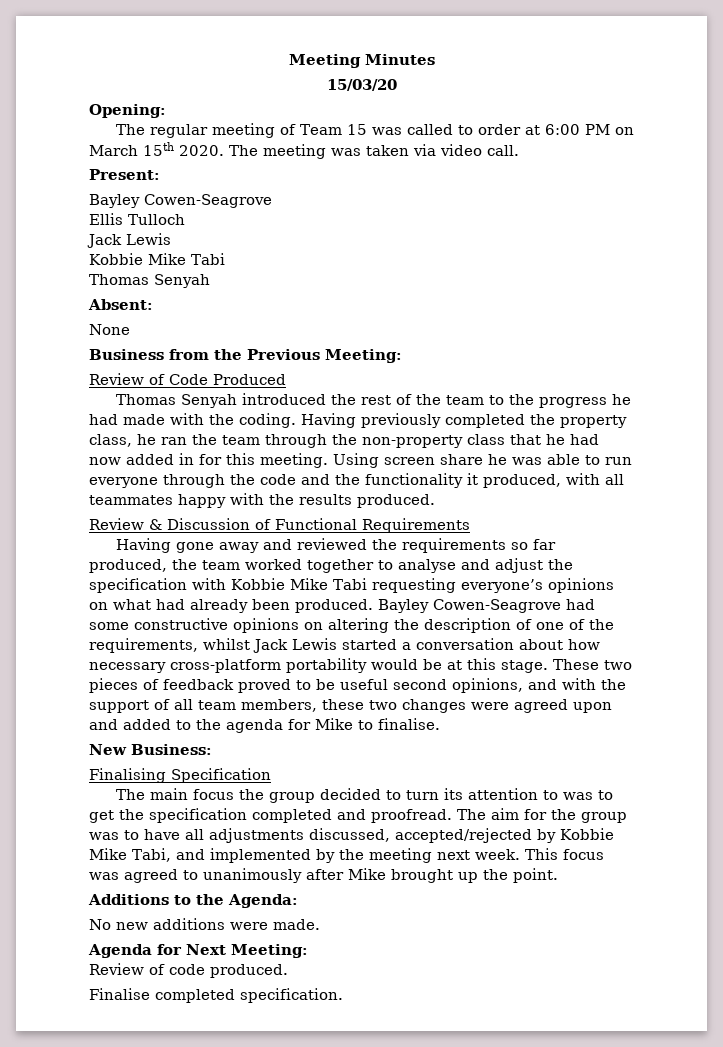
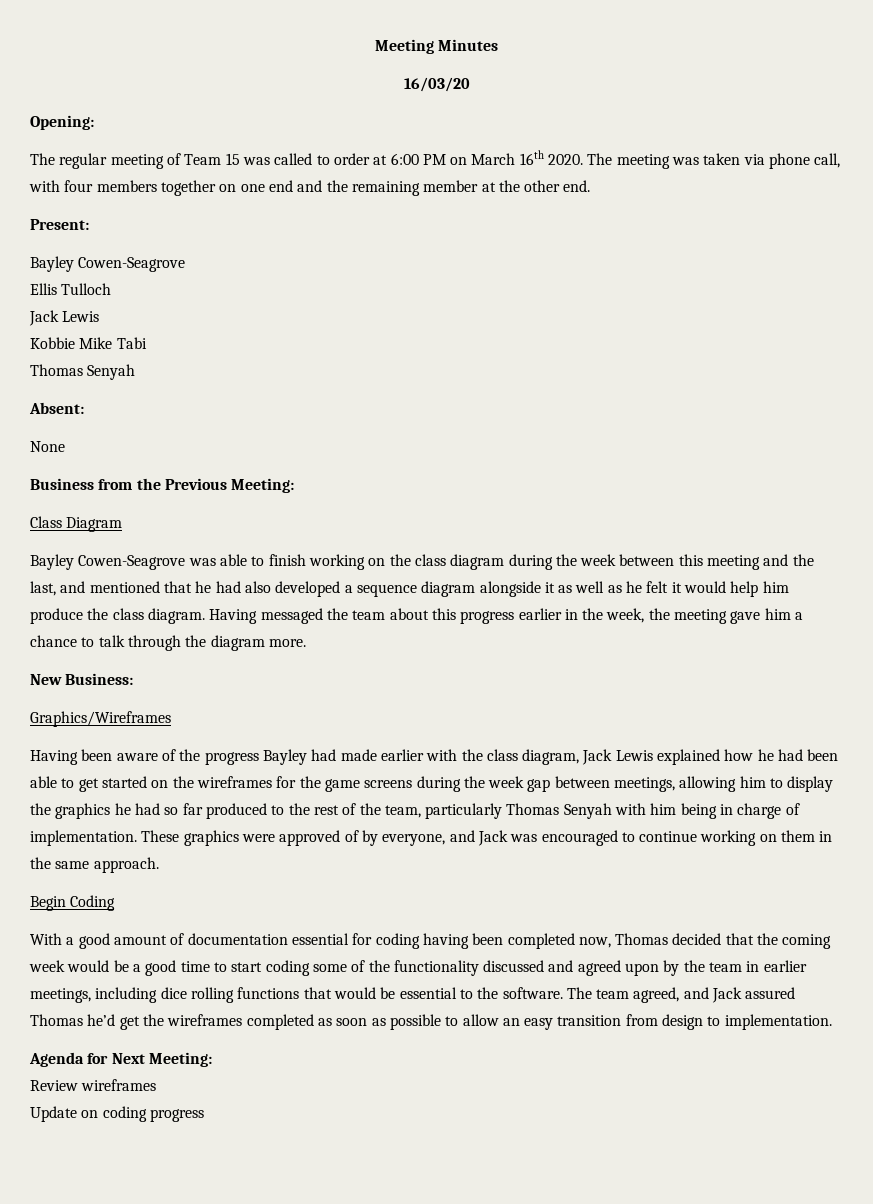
[326,79,397,91] 15/03/20 -> [403,77,470,92] 16/03/20
[143,142,174,156] 15th -> [519,150,544,165] 16th
[440,144,519,156] video call. -> [769,153,841,169] [29,180,591,196] phone call, with four members together on one end and the remaining member at the other end.
[89,373,286,385] [115,393,631,408] [89,413,627,428] [89,434,599,448] [89,453,632,468] [89,473,624,488] [89,493,435,508] [89,518,470,533] [115,538,556,553] [89,558,573,573] [89,578,614,593] [89,599,595,613] [89,618,614,633] [89,638,600,653] [89,658,632,673] [89,678,626,693] [89,699,612,713] [89,718,440,733] [89,744,212,755] [89,768,271,783] [115,788,613,803] [89,808,627,823] [89,828,614,843] [89,848,604,863] [89,868,558,883] [88,894,298,908] [89,918,320,930] Review of Code Produced // Thomas Senyah introduced the rest of the team to the progress he had made with the coding. Having previously completed the property class, he ran the team through the non-property class that he had now added in for this meeting. Using screen share he was able to run everyone through the code and the functionality it produced, with all teammates happy with the results produced. // Review & Discussion of Functional Requirements // Having gone away and reviewed the requirements so far produced, the team worked together to analyse and adjust the specification with Kobbie Mike Tabi requesting everyone’s opinions on what had already been produced. Bayley Cowen-Seagrove had some constructive opinions on altering the description of one of the requirements, whilst Jack Lewis started a conversation about how necessary cross-platform portability would be at this stage. These two pieces of feedback proved to be useful second opinions, and with the support of all team members, these two changes were agreed upon and added to the agenda for Mike to finalise. // New Business: // Finalising Specification // The main focus the group decided to turn its attention to was to get the specification completed and proofread. The aim for the group was to have all adjustments discussed, accepted/rejected by Kobbie Mike Tabi, and implemented by the meeting next week. This focus was agreed to unanimously after Mike brought up the point. // Additions to the Agenda: // No new additions were made. -> [30,516,123,532] [30,554,814,570] [30,581,789,597] [30,608,804,624] [30,635,306,651] [30,673,134,685] [30,711,171,727] [30,749,839,765] [30,776,834,792] [30,803,800,819] [30,830,833,846] [30,857,159,873] [30,895,116,911] [30,933,832,949] [29,960,807,976] [30,987,796,1003] [30,1014,832,1030] Class Diagram // Bayley Cowen-Seagrove was able to finish working on the class diagram during the week between this meeting and the last, and mentioned that he had also developed a sequence diagram alongside it as well as he felt it would help him produce the class diagram. Having messaged the team about this progress earlier in the week, the meeting gave him a chance to talk through the diagram more. // New Business: // Graphics/Wireframes // Having been aware of the progress Bayley had made earlier with the class diagram, Jack Lewis explained how he had been able to get started on the wireframes for the game screens during the week gap between meetings, allowing him to display the graphics he had so far produced to the rest of the team, particularly Thomas Senyah with him being in charge of implementation. These graphics were approved of by everyone, and Jack was encouraged to continue working on them in the same approach. // Begin Coding // With a good amount of documentation essential for coding having been completed now, Thomas decided that the coming week would be a good time to start coding some of the functionality discussed and agreed upon by the team in earlier meetings, including dice rolling functions that would be essential to the software. The team agreed, and Jack assured Thomas he’d get the wireframes completed as soon as possible to allow an easy transition from design to implementation.
[149,964,288,978] [89,988,343,1003] of code produced. // Finalise completed specification. -> [81,1079,157,1091] [30,1106,204,1122] wireframes // Update on coding progress

